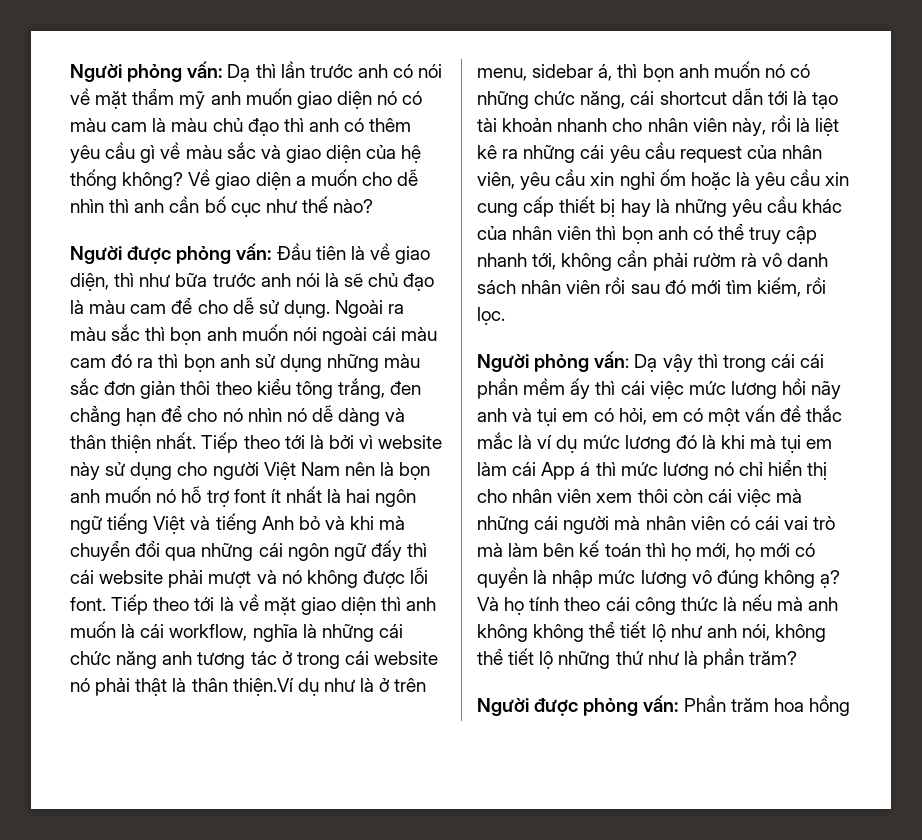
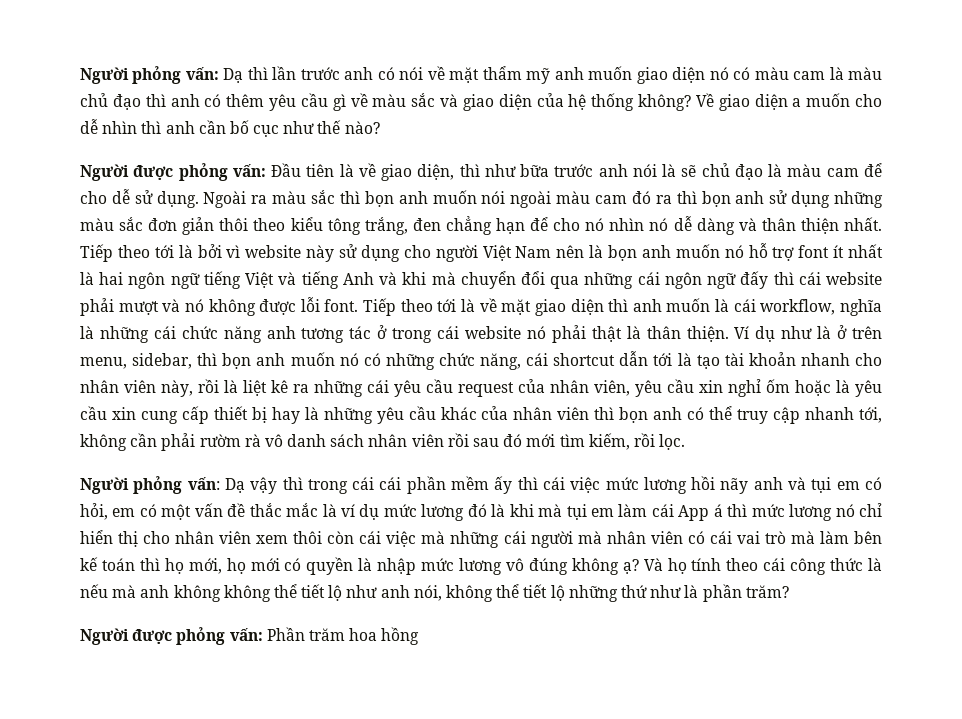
[372,327,397,341] cái -> (552, 199) none
[298,516,320,530] bỏ -> (374, 278) none
[232,678,294,696] thiện.Ví -> [686,326,750,342] thiện. Ví
[532,64,613,81] sidebar á, -> [132,353,193,369] sidebar,

